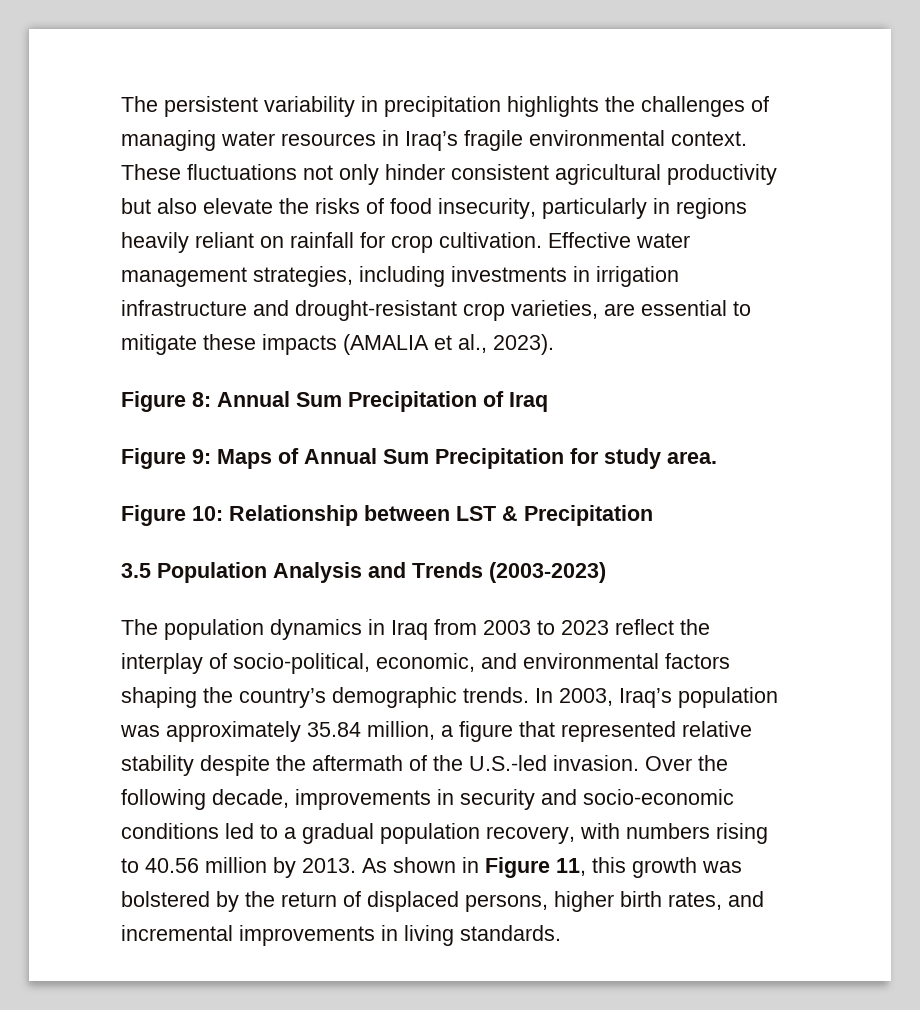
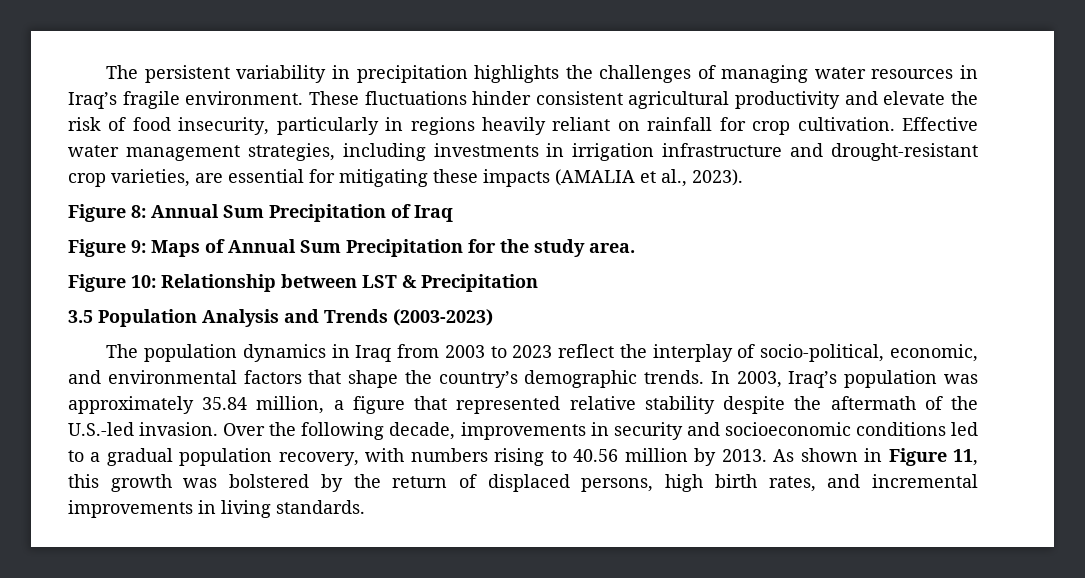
[529,130,747,146] [121,164,379,185] environmental context. These fluctuations not only -> [185,91,467,105] environment. These fluctuations
[121,198,197,214] but also -> [844,91,878,105] and
[315,198,360,214] risks -> [68,117,101,131] risk
[733,301,751,316] [121,334,197,355] to mitigate -> [309,169,428,187] for mitigating
(599, 456) none -> [500,239,529,253] the
[121,687,197,708] shaping -> [308,370,399,388] that shape
[583,789,734,805] socio-economic -> [724,422,851,436] socioeconomic
[554,891,614,912] higher -> [665,474,704,492] high

